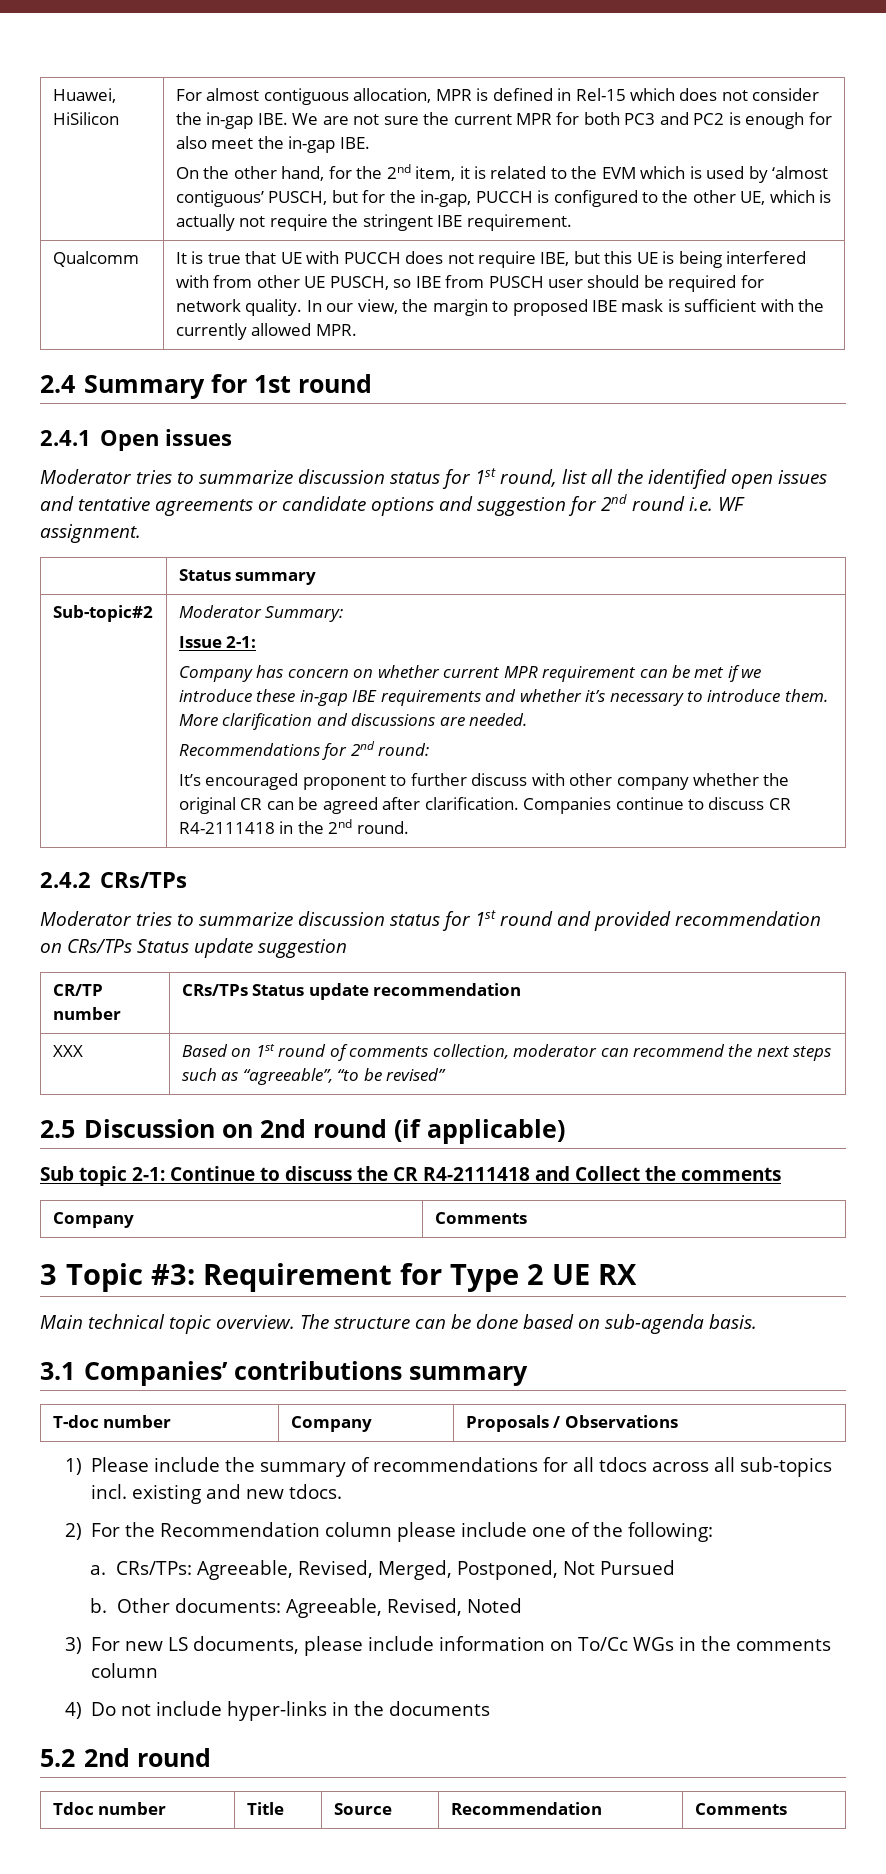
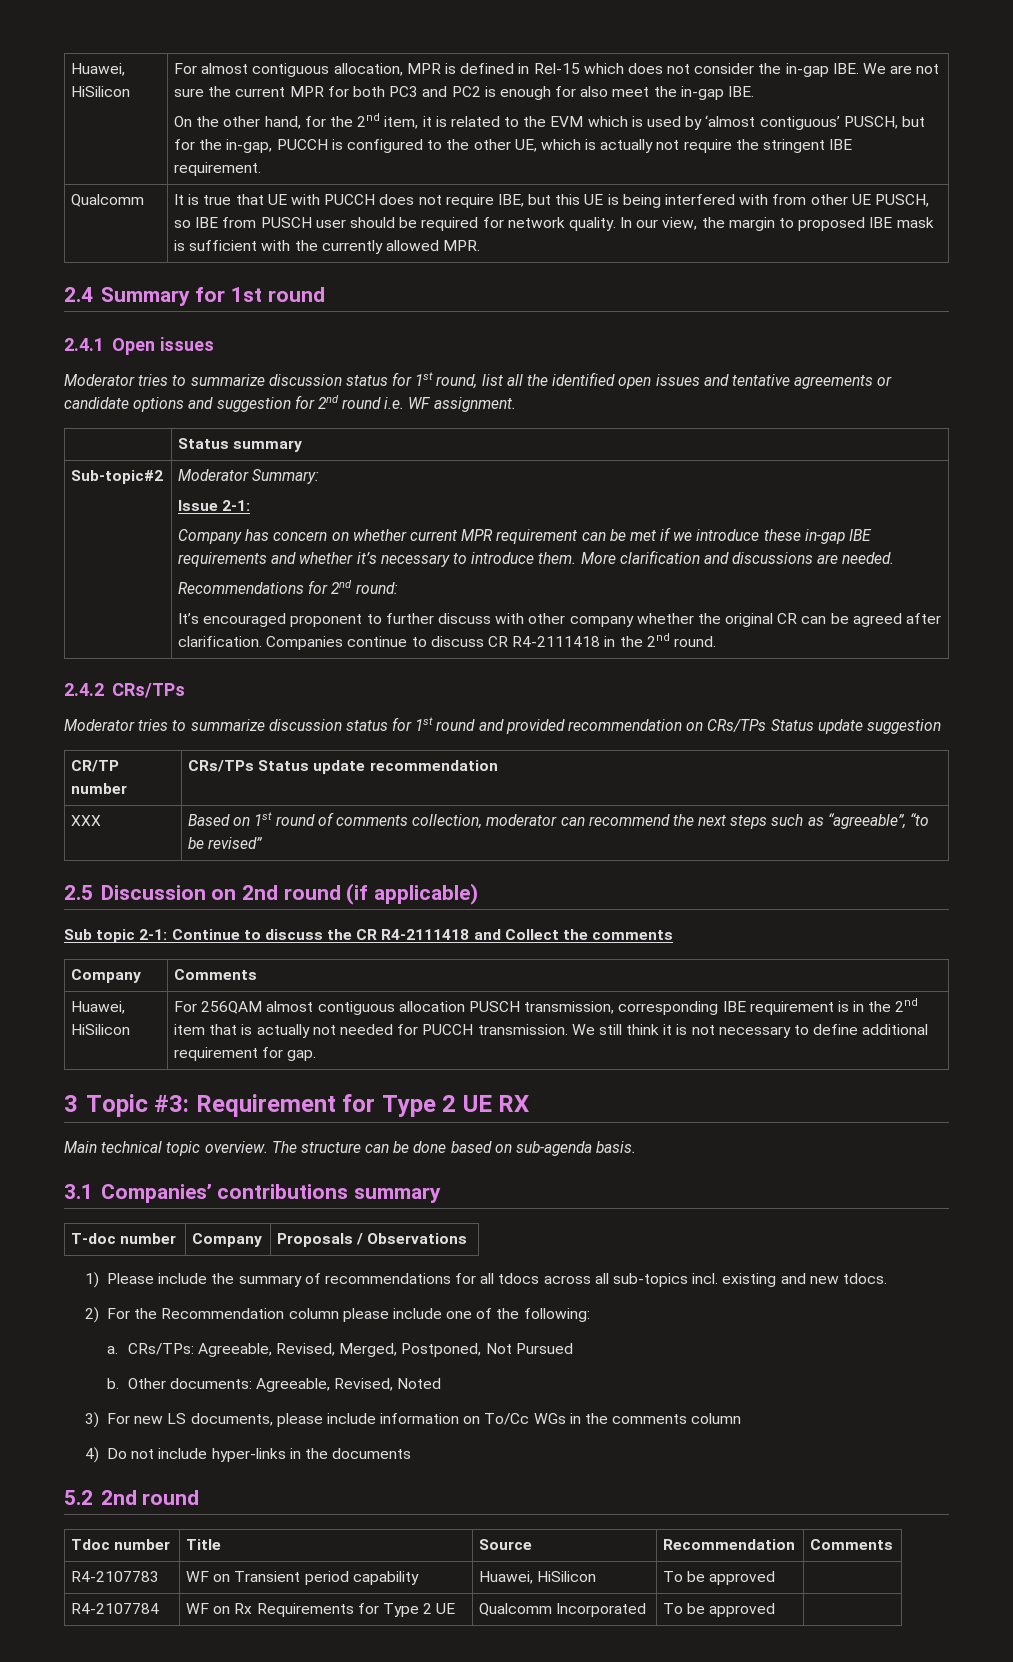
(527, 1218) none -> [71,1001,126,1014] [71,1024,131,1035] [174,998,919,1015] [174,1024,929,1038] [174,1047,317,1061] // Huawei, HiSilicon | For 256QAM almost contiguous allocation PUSCH transmission, corresponding IBE requirement is in the 2nd item that is actually not needed for PUCCH transmission. We still think it is not necessary to define additional requirement for gap.
(787, 1809) none -> [71,1571,160,1582] [186,1571,419,1585] [479,1571,597,1584] [663,1571,776,1585] [71,1603,160,1614] [186,1603,456,1617] [479,1603,647,1617] [663,1603,776,1617] // R4-2107783 | WF on Transient period capability | Huawei, HiSilicon | To be approved | // R4-2107784 | WF on Rx Requirements for Type 2 UE | Qualcomm Incorporated | To be approved |

